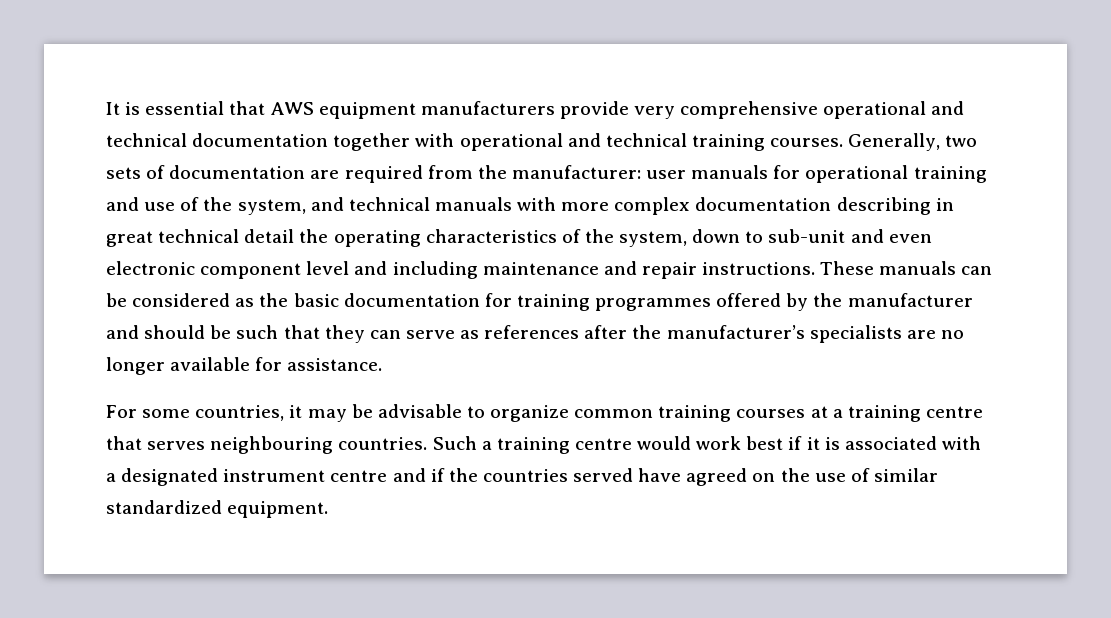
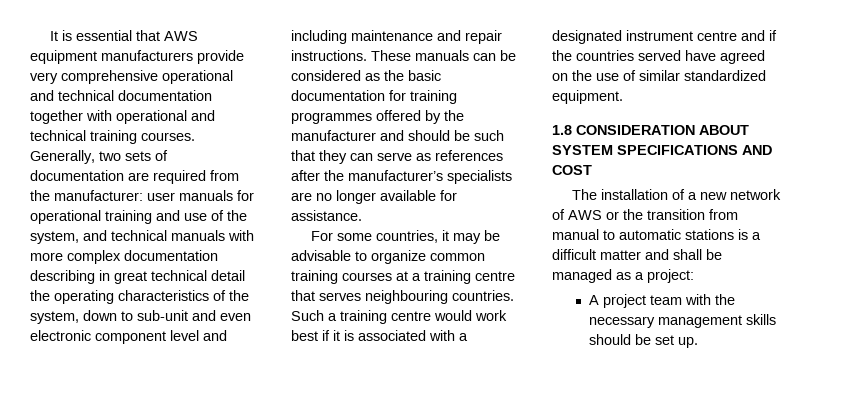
(329, 509) none -> [552,125,749,135] [552,145,772,155] [552,165,592,175] [571,189,781,200] [552,209,738,220] [552,229,761,240] [552,249,722,260] [552,269,694,283] [589,294,736,308] [589,314,777,328] [589,334,699,348] // 1.8 CONSIDERATION ABOUT SYSTEM SPECIFICATIONS AND COST // The installation of a new network of AWS or the transition from manual to automatic stations is a difficult matter and shall be managed as a project: // A project team with the necessary management skills should be set up.

